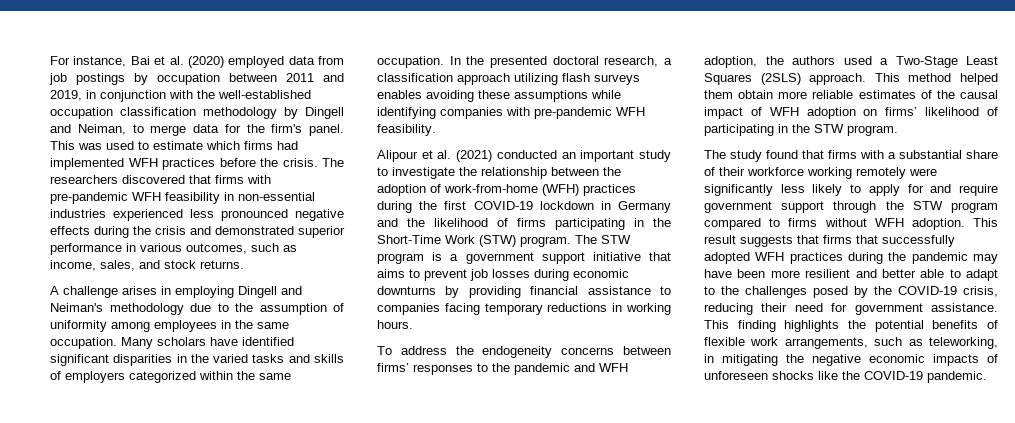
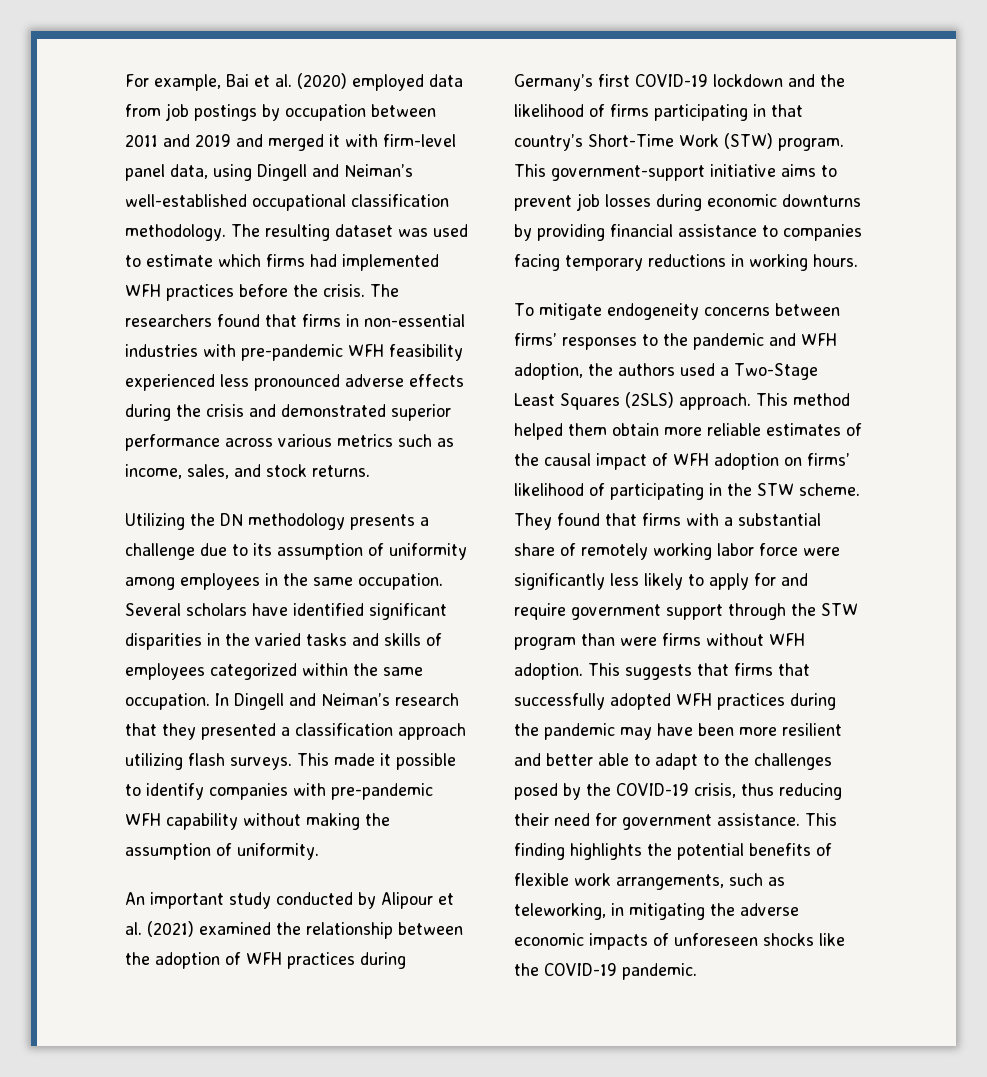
[73,56,127,67] instance, -> [154,74,221,91] example,
[50,90,311,102] [50,107,344,119] [50,124,344,136] [50,141,75,150] 2019, in conjunction with the well-established occupation classification methodology by Dingell and Neiman, to merge data for the firm's panel. This -> [195,134,456,151] [125,164,413,181] [125,194,449,211] [125,224,393,241] 2019 and merged it with firm-level panel data, using Dingell and Neiman’s well-established occupational classification methodology. The resulting dataset
[122,175,244,184] discovered that firms -> [217,314,465,327] [125,344,198,357] found that firms in non-essential industries
[224,192,315,201] [50,209,106,218] in non-essential industries -> (463, 352) none
[295,209,344,221] negative -> [345,374,404,387] adverse
[126,243,247,254] in various outcomes, -> [225,434,393,447] across various metrics
[50,286,302,298] [50,303,184,315] A challenge arises in employing Dingell and Neiman's methodology -> [125,513,429,530] [125,543,195,560] Utilizing the DN methodology presents a challenge
[235,303,253,312] the -> [253,543,272,556] its
[121,337,153,349] Many -> [125,603,181,616] Several
[65,371,125,383] employers -> [125,663,205,680] employees
[466,56,659,68] the presented doctoral research, -> [234,693,459,710] [125,723,276,740] Dingell and Neiman’s research that they presented
[594,74,640,85] [377,90,621,102] [377,107,645,119] [377,124,436,136] [377,150,671,162] [377,167,455,179] surveys enables avoiding these assumptions while identifying companies with pre-pandemic WFH feasibility. // Alipour et al. (2021) conducted an important study to investigate -> [230,753,456,770] [125,783,433,800] [125,813,390,830] [125,843,319,860] [125,892,454,909] [125,921,271,937] surveys. This made it possible to identify companies with pre-pandemic WFH capability without making the assumption of uniformity. // An important study conducted by Alipour et al. (2021) examined
[444,184,636,196] [377,201,438,213] work-from-home (WFH) practices during the -> [246,952,406,969] [514,74,593,91] WFH practices during Germany’s
[600,201,671,213] in Germany -> (783, 80) none
[653,218,671,227] the -> [771,104,803,117] [514,134,583,151] that country’s
[575,235,631,244] [377,252,671,264] The STW program is a government support initiative that -> [514,164,776,181] This government-support initiative
[400,346,474,355] address the -> [538,303,602,320] mitigate
[847,125,898,136] [704,150,762,162] program. // The study -> [799,483,860,496] [514,513,552,530] scheme. They
[719,167,906,179] their workforce working remotely -> [581,543,798,560] remotely working labor force
[704,218,781,230] compared to -> [581,633,657,646] than were
[704,235,736,244] result -> (620, 669) none
(998, 291) none -> [741,783,774,796] thus
[812,354,861,366] negative -> [740,903,799,916] adverse

